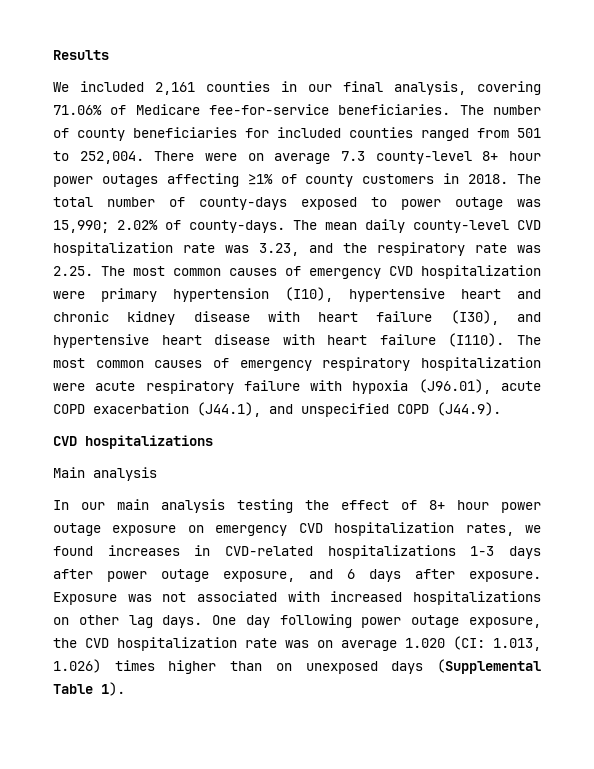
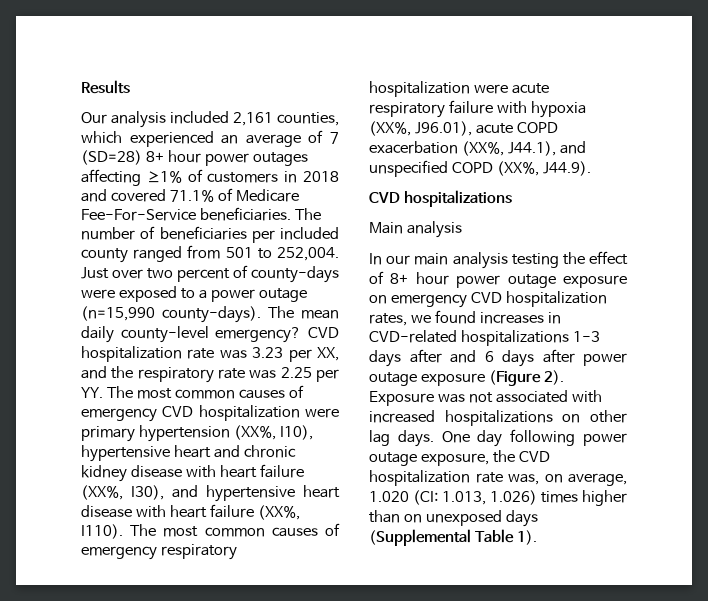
[53,81,541,95] [53,104,541,115] [53,127,541,141] [53,151,472,164] We included 2,161 counties in our final analysis, covering 71.06% of Medicare fee-for-service beneficiaries. The number of county beneficiaries for included counties ranged from 501 to 252,004. There were on average 7.3 county-level -> [81,111,339,128] [81,130,339,147] [81,150,142,165] Our analysis included 2,161 counties, which experienced an average of 7 (SD=28)
[305,174,354,187] county -> (203, 175) none
[468,174,542,184] [53,197,287,210] 2018. The total number of county-days -> [303,171,339,182] [81,188,299,202] [81,207,321,221] [81,226,339,243] [81,245,339,263] [81,265,339,283] [81,289,115,299] 2018 and covered 71.1% of Medicare Fee-For-Service beneficiaries. The number of beneficiaries per included county ranged from 501 to 252,004. Just over two percent of county-days were
[401,197,541,210] [53,220,285,233] power outage was 15,990; 2.02% of county-days. -> [198,288,307,302] [81,306,261,323] a power outage (n=15,990 county-days).
[517,220,541,230] [53,242,299,256] CVD hospitalization rate was 3.23, -> [215,327,339,343] [81,346,339,362] emergency? CVD hospitalization rate was 3.23 per XX,
[53,266,93,276] 2.25. -> [280,367,339,382] [81,387,103,398] 2.25 per YY.
[285,287,333,302] (I10), -> [233,425,313,440] (XX%, I10),
[450,310,499,325] (I30), -> [81,485,164,500] (XX%, I30),
[448,333,505,347] (I110). -> [257,505,300,520] [81,524,123,539] (XX%, I110).
[418,379,491,394] (J96.01), -> [369,121,472,136] (XX%, J96.01),
[197,402,261,417] (J44.1), -> [461,141,556,156] (XX%, J44.1),
[437,402,501,416] (J44.9). -> [496,161,591,176] (XX%, J44.9).
[107,569,295,582] power outage exposure, -> (442, 356) none
[469,571,541,582] exposure. -> [583,353,627,366] [369,370,564,386] power outage exposure (Figure 2).
[285,640,397,651] was on average -> [508,473,627,486] was, on average,

